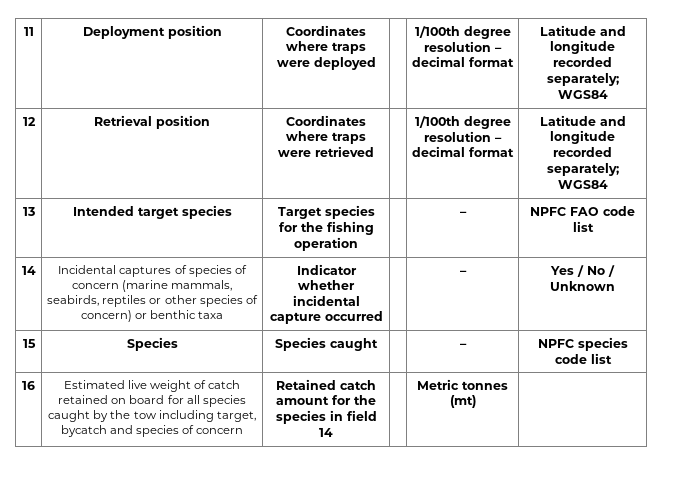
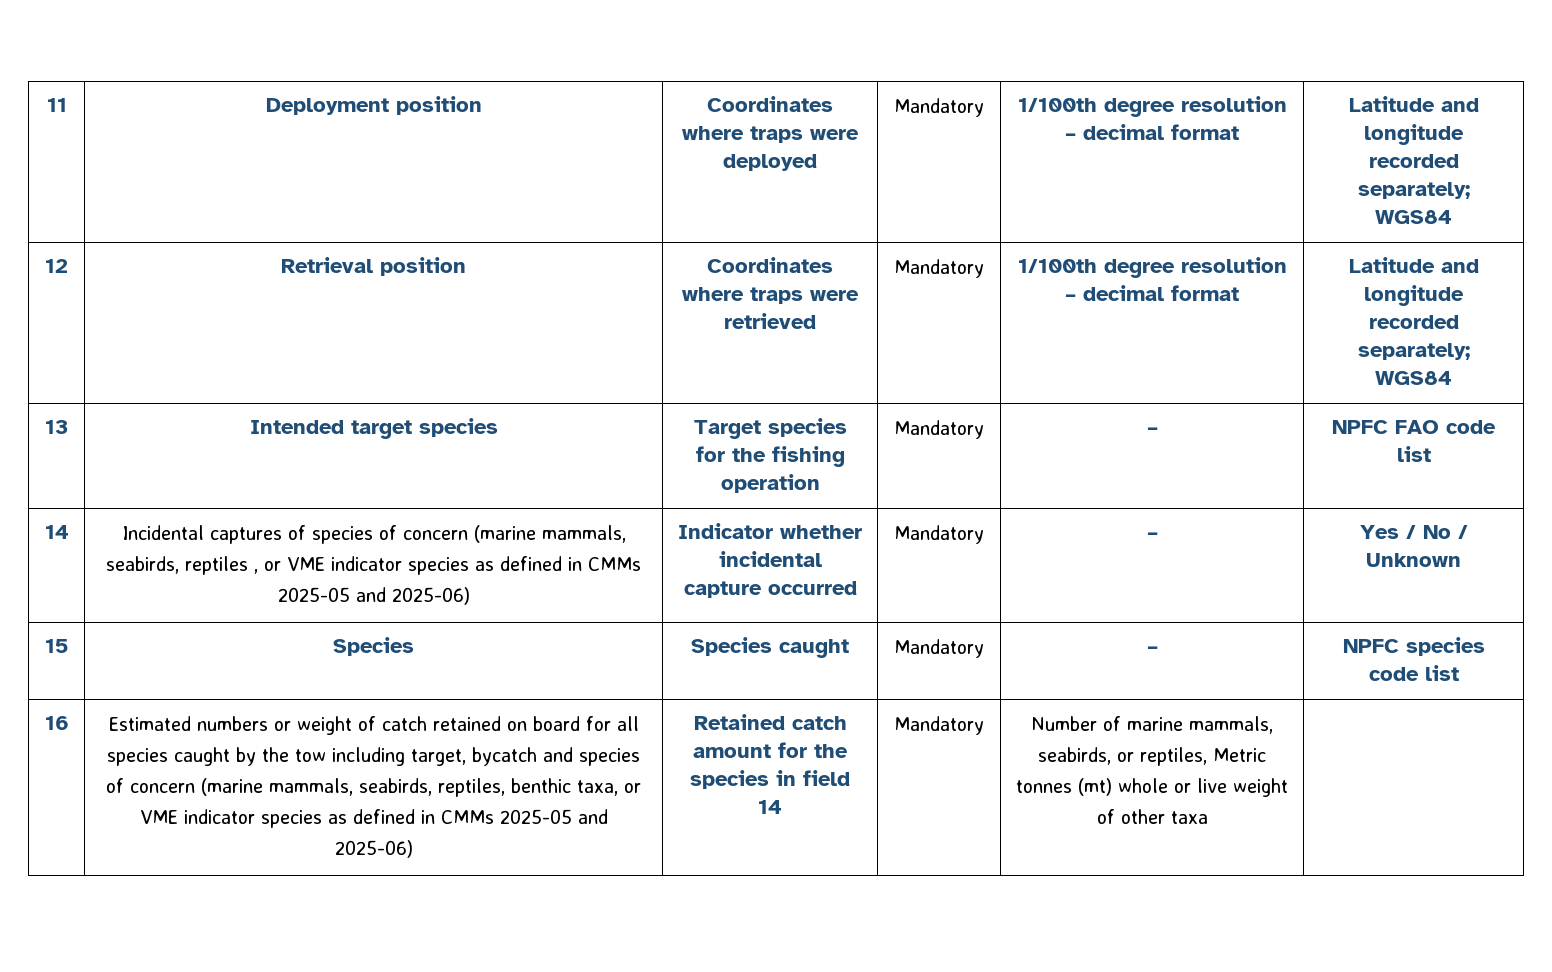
(376, 63) none -> [894,98,984,117] Mandatory
(374, 151) none -> [894,259,984,278] Mandatory
(358, 244) none -> [894,420,984,439] Mandatory
[149,295,258,307] [80,310,224,322] or other species of concern) or benthic taxa -> [254,556,641,575] [277,587,470,605] , or VME indicator species as defined in CMMs 2025-05 and 2025-06)
(383, 316) none -> [894,525,984,544] Mandatory
(378, 344) none -> [894,639,984,658] Mandatory
[127,380,147,389] live -> [196,716,291,731] numbers or
(244, 431) none -> [201,778,641,797] [139,809,608,828] [334,840,413,858] (marine mammals, seabirds, reptiles, benthic taxa, or VME indicator species as defined in CMMs 2025-05 and 2025-06)
[417,379,508,390] [449,395,476,408] | Metric tonnes (mt) -> [894,716,984,735] [1031,716,1273,734] [1038,747,1266,766] [1016,778,1288,797] [1096,809,1208,824] Mandatory | Number of marine mammals, seabirds, or reptiles, Metric tonnes (mt) whole or live weight of other taxa

